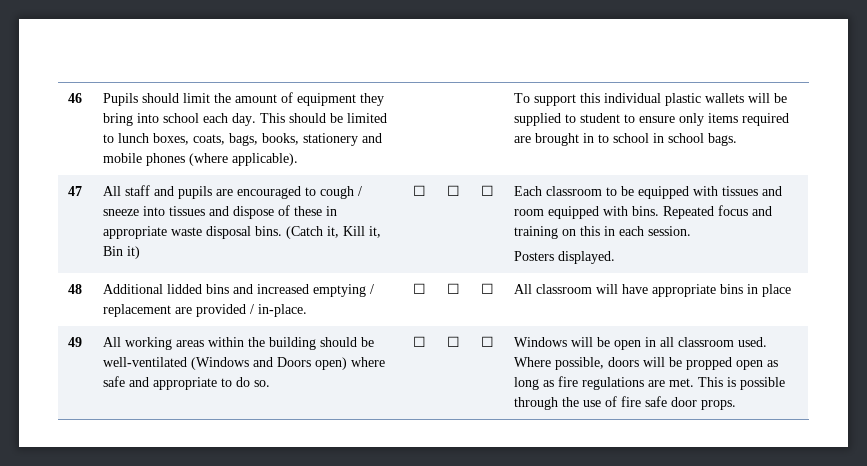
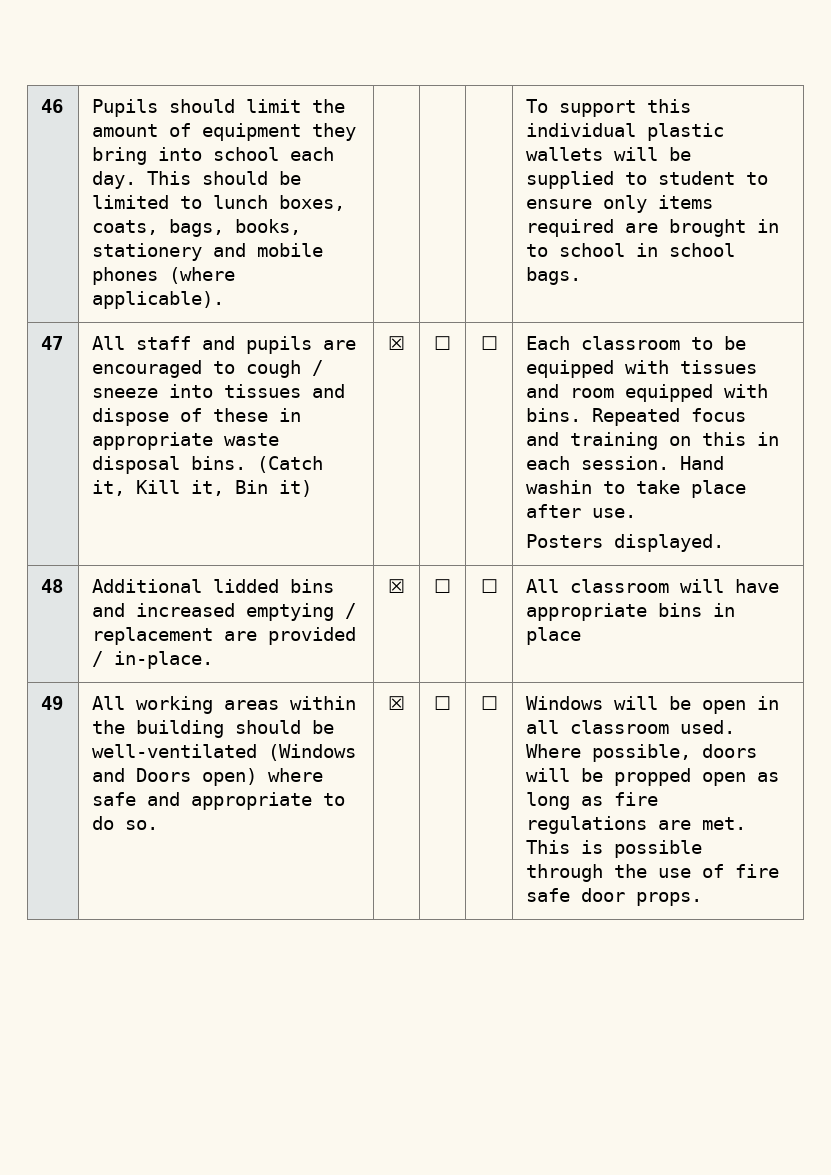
[412,185,426,196] ☐ -> [388,336,405,350] ☒
(692, 231) none -> [680,456,725,470] [526,480,747,498] [526,504,637,518] Hand washin to take place after use.
[412,283,426,294] ☐ -> [388,579,405,593] ☒
[412,336,426,347] ☐ -> [388,696,405,710] ☒

